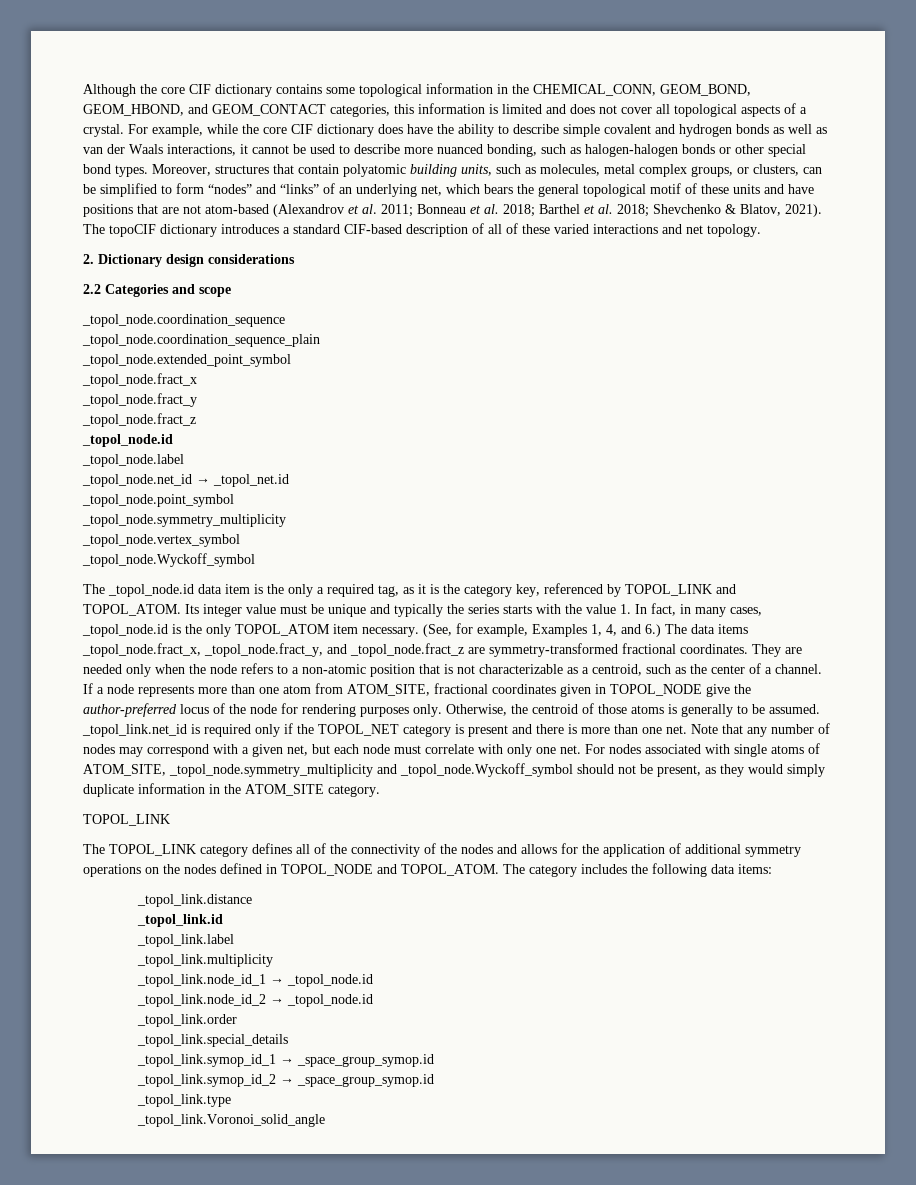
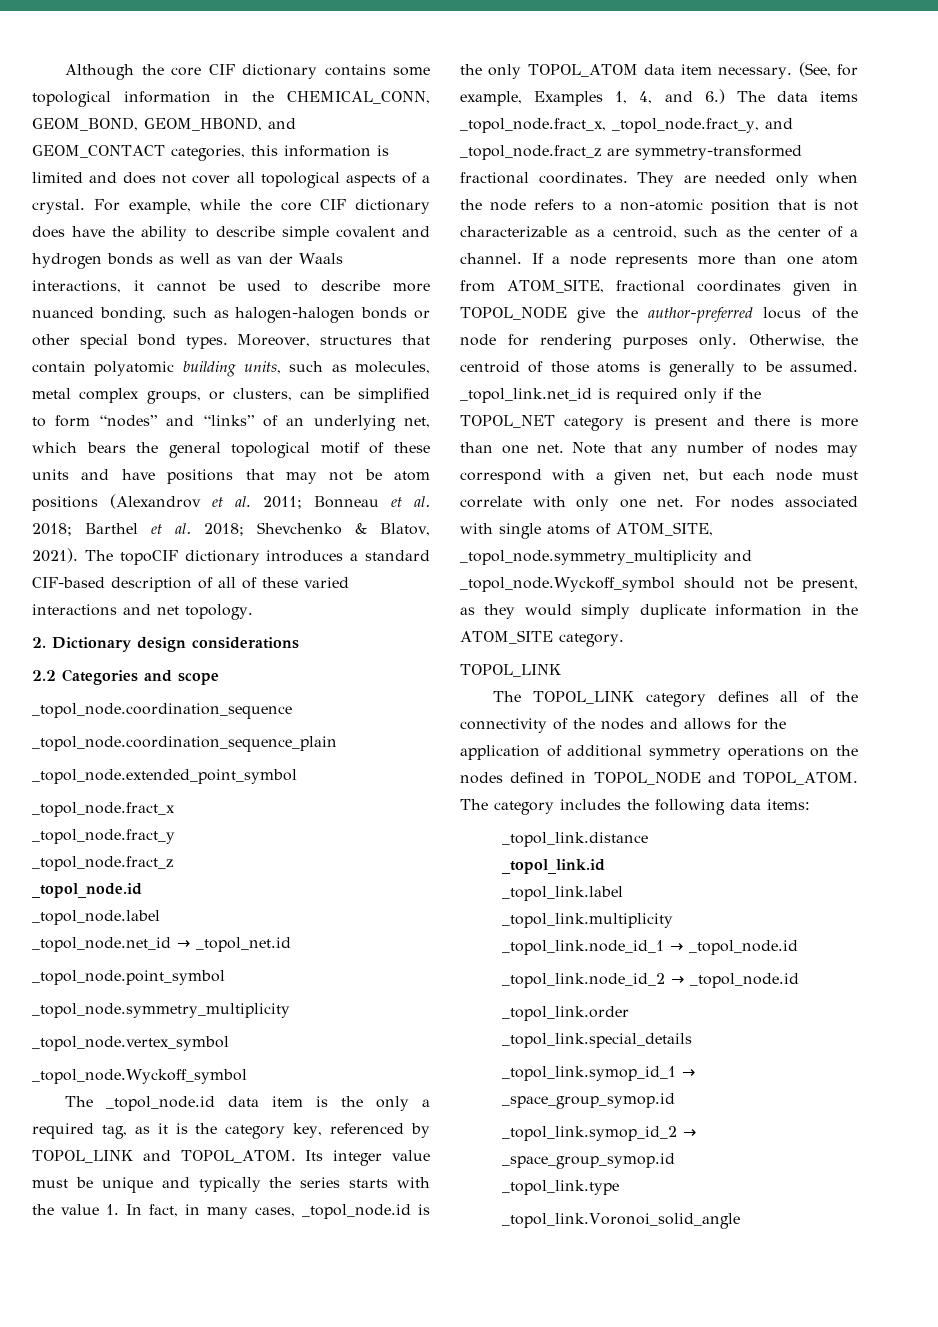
[162,204,269,214] are not atom-based -> [285,469,430,484] [32,496,98,511] may not be atom positions
(330, 630) none -> [643,64,675,75] data

